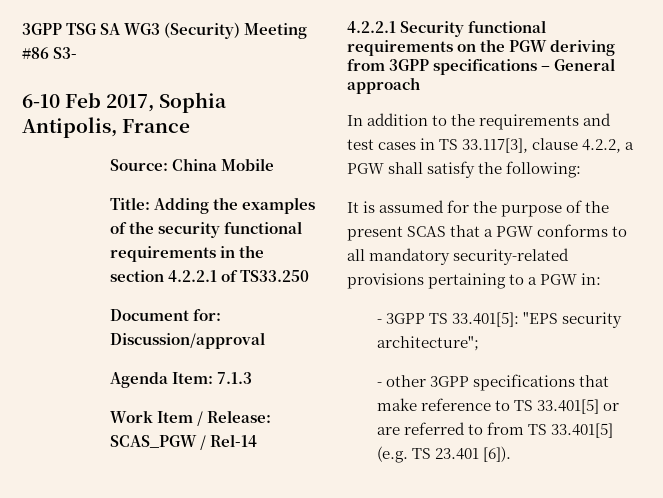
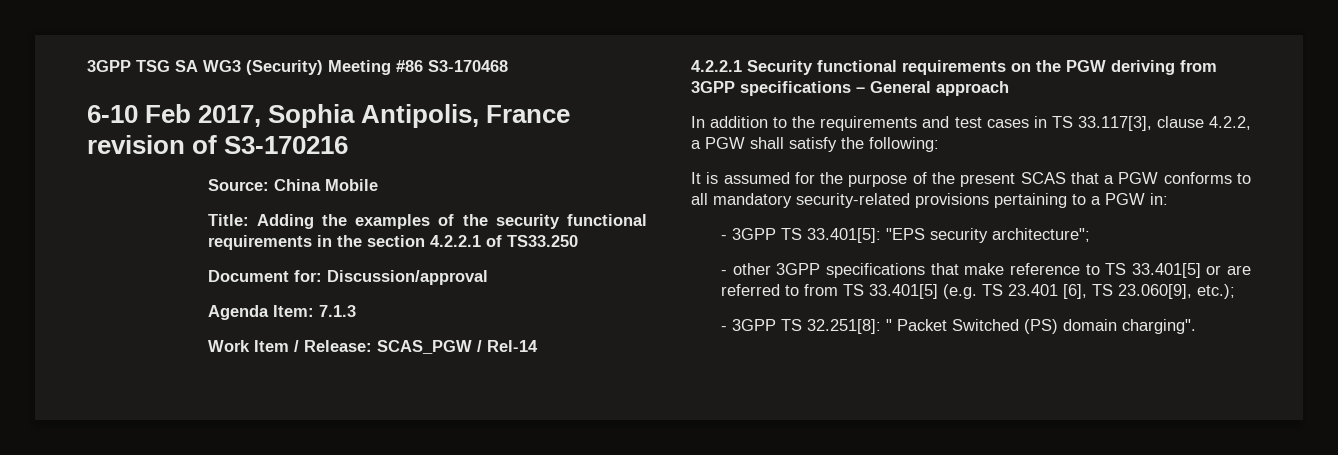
[53,47,78,59] S3- -> [428,60,508,72] S3-170468
(191, 126) none -> [87,135,349,154] revision of S3-170216
[482,446,511,462] [6]). -> [1063,284,1236,299] [721,319,1197,334] [6], TS 23.060[9], etc.); // - 3GPP TS 32.251[8]: " Packet Switched (PS) domain charging".

